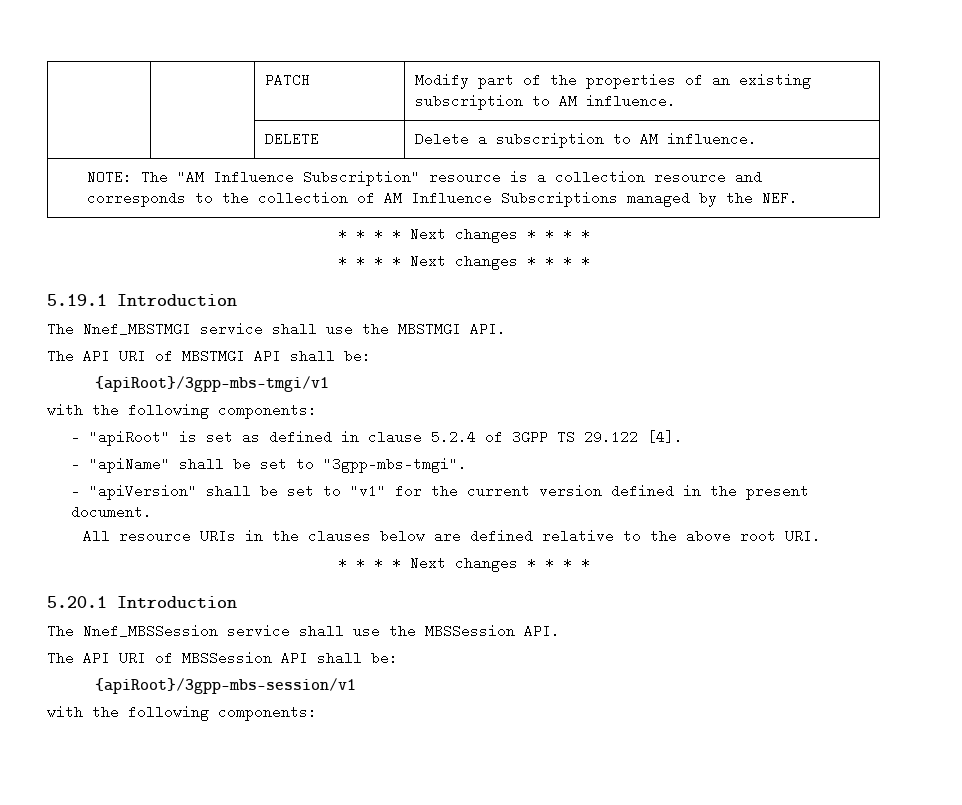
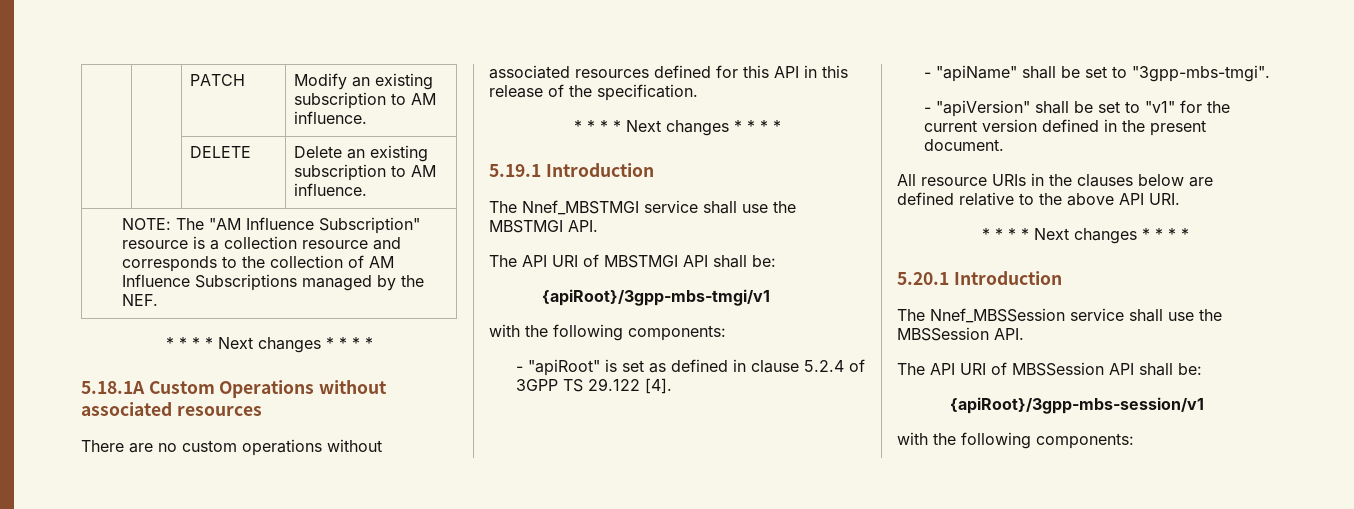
[478,73,704,89] part of the properties of -> (348, 81) none
[478,132,488,146] a -> [347,145,429,162] an existing
(590, 234) none -> [81,380,388,398] [81,402,262,416] [81,439,382,456] [489,65,848,79] [489,84,698,101] // 5.18.1A Custom Operations without associated resources // There are no custom operations without associated resources defined for this API in this release of the specification.
[739,531,776,541] root -> [1119,193,1144,205] API

